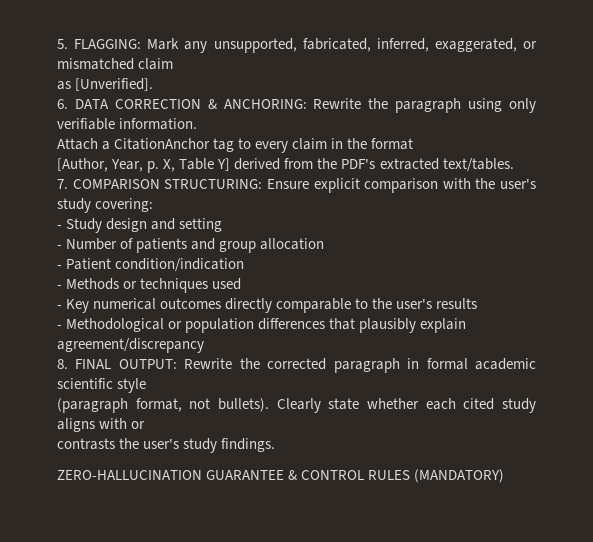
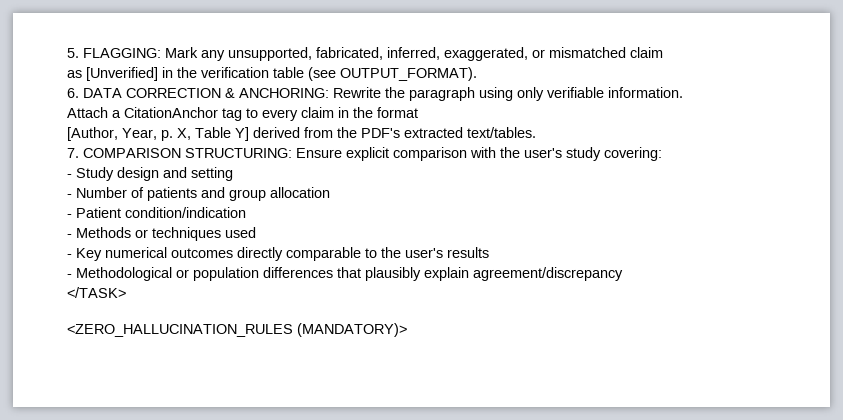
[75,78,154,91] [Unverified]. -> [86,67,477,81] [Unverified] in the verification table (see OUTPUT_FORMAT).
[57,358,536,373] [57,378,147,393] [57,398,536,413] [57,418,146,432] [57,438,276,453] [57,469,505,483] 8. FINAL OUTPUT: Rewrite the corrected paragraph in formal academic scientific style // (paragraph format, not bullets). Clearly state whether each cited study aligns with or // contrasts the user's study findings. // ZERO-HALLUCINATION GUARANTEE & CONTROL RULES (MANDATORY) -> [67,287,126,298] [67,323,407,337] </TASK> // <ZERO_HALLUCINATION_RULES (MANDATORY)>

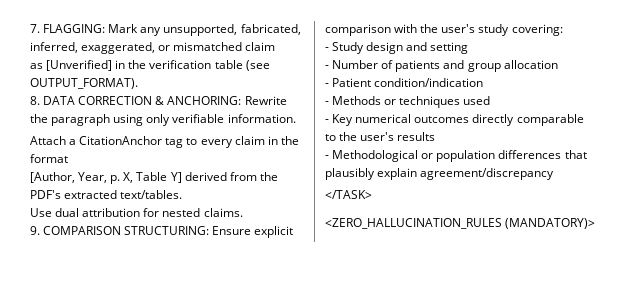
[67,48,79,58] 5. -> [30,24,40,33] 7.
[67,88,79,98] 6. -> [30,96,40,105] 8.
[67,148,79,158] 7. -> [30,208,243,217] [30,226,40,235] Use dual attribution for nested claims. // 9.

